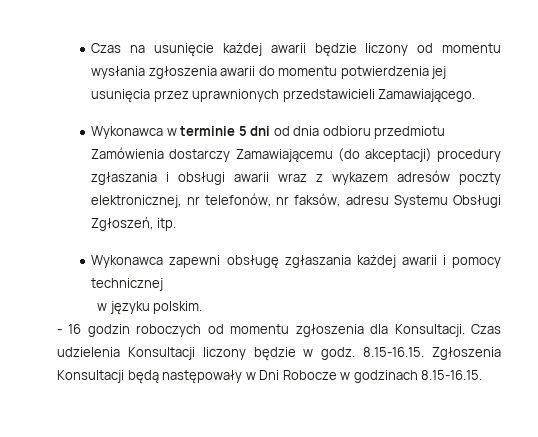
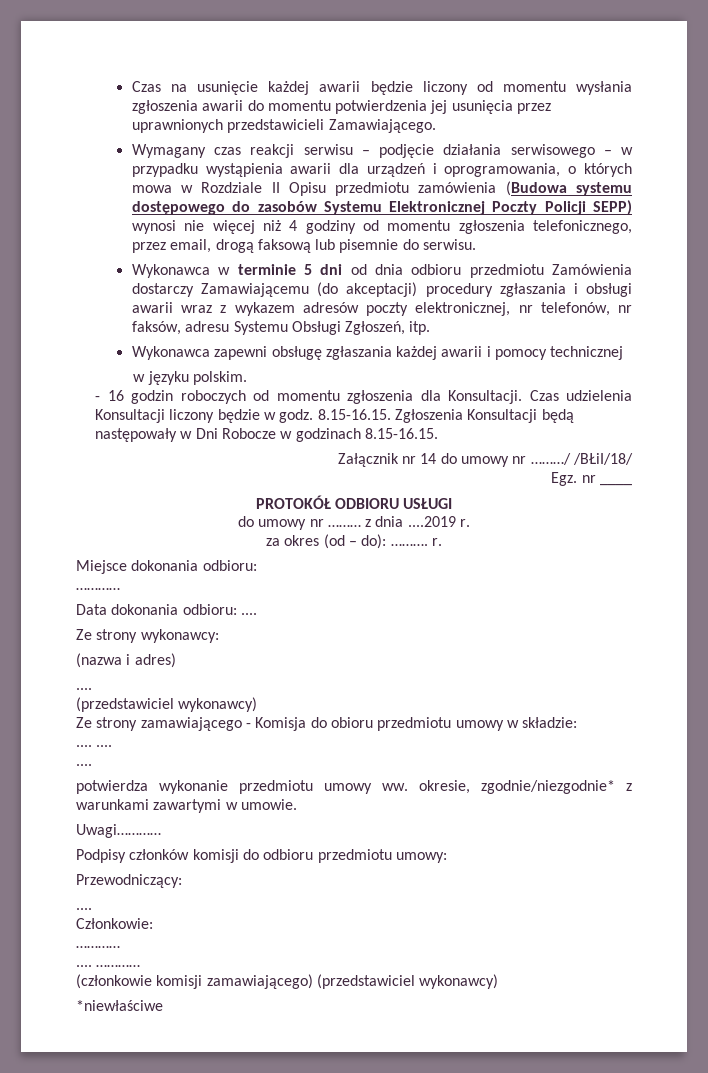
(476, 95) none -> [131,144,633,158] [131,163,632,177] [131,181,633,196] [131,200,632,215] [131,220,633,234] [131,239,477,253] // Wymagany czas reakcji serwisu – podjęcie działania serwisowego – w przypadku wystąpienia awarii dla urządzeń i oprogramowania, o których mowa w Rozdziale II Opisu przedmiotu zamówienia (Budowa systemu dostępowego do zasobów Systemu Elektronicznej Poczty Policji SEPP) wynosi nie więcej niż 4 godziny od momentu zgłoszenia telefonicznego, przez email, drogą faksową lub pisemnie do serwisu.
(483, 375) none -> [337,453,633,467] [551,472,596,486] [600,483,633,486] [255,495,453,509] [237,516,471,530] [266,534,442,549] [76,560,257,574] [76,588,120,590] [76,604,257,615] [76,629,219,643] [76,653,176,668] [76,688,92,690] [76,697,258,712] [76,717,578,731] [76,745,113,747] [76,764,92,766] [76,780,632,794] [76,799,297,813] [76,824,161,838] [76,849,447,863] [76,874,182,888] [76,908,92,910] [76,918,153,929] [76,946,120,948] [76,965,141,967] [76,974,499,989] [76,1000,163,1011] // Załącznik nr 14 do umowy nr ………/ /BŁiI/18/ // Egz. nr ____ // PROTOKÓŁ ODBIORU USŁUGI // do umowy nr ……… z dnia ....2019 r. // za okres (od – do): ………. r. // Miejsce dokonania odbioru: // ………… // Data dokonania odbioru: .... // Ze strony wykonawcy: // (nazwa i adres) // .... // (przedstawiciel wykonawcy) // Ze strony zamawiającego - Komisja do obioru przedmiotu umowy w składzie: // .... .... // .... // potwierdza wykonanie przedmiotu umowy ww. okresie, zgodnie/niezgodnie* z warunkami zawartymi w umowie. // Uwagi………… // Podpisy członków komisji do odbioru przedmiotu umowy: // Przewodniczący: // .... // Członkowie: // ………… // .... ………… // (członkowie komisji zamawiającego) (przedstawiciel wykonawcy) // *niewłaściwe

